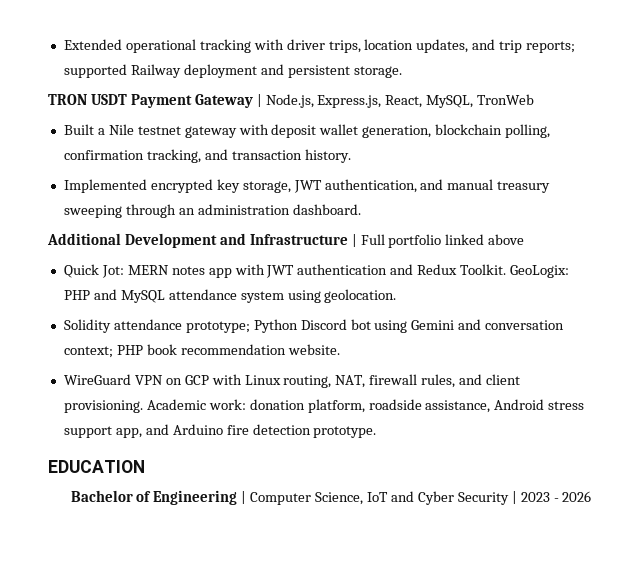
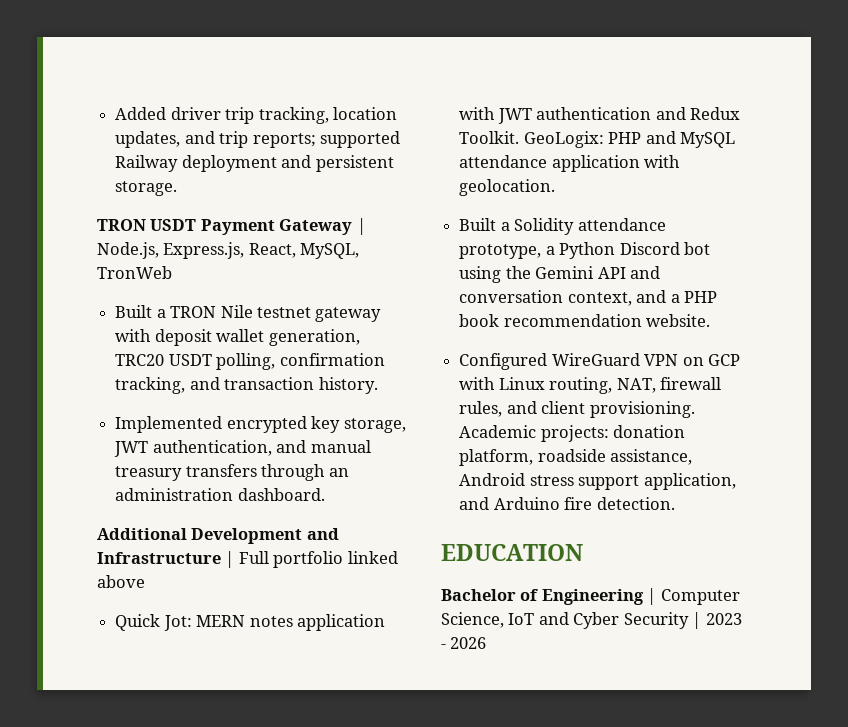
[63,39,361,53] Extended operational tracking with driver trips, -> [115,107,329,124] Added driver trip tracking,
(105, 131) none -> [170,306,217,318] TRON
[435,124,503,135] blockchain -> [115,354,212,366] TRC20 USDT
[63,205,122,218] sweeping -> [185,464,257,477] transfers
[208,268,232,278] app -> [296,614,385,631] application
[240,290,321,303] system using -> [551,155,681,172] application with
[63,319,565,333] [63,346,113,358] Solidity attendance prototype; Python Discord bot using Gemini and conversation context; -> [459,218,666,235] [459,242,710,259] [459,266,660,283] [459,290,680,306] Built a Solidity attendance prototype, a Python Discord bot using the Gemini API and conversation context, and a
(340, 349) none -> [459,353,548,370] Configured
[208,399,246,410] work: -> [540,425,609,442] projects:
[115,428,142,438] app, -> [643,473,736,490] application,
[252,424,377,438] detection prototype. -> [596,497,675,510] detection.

